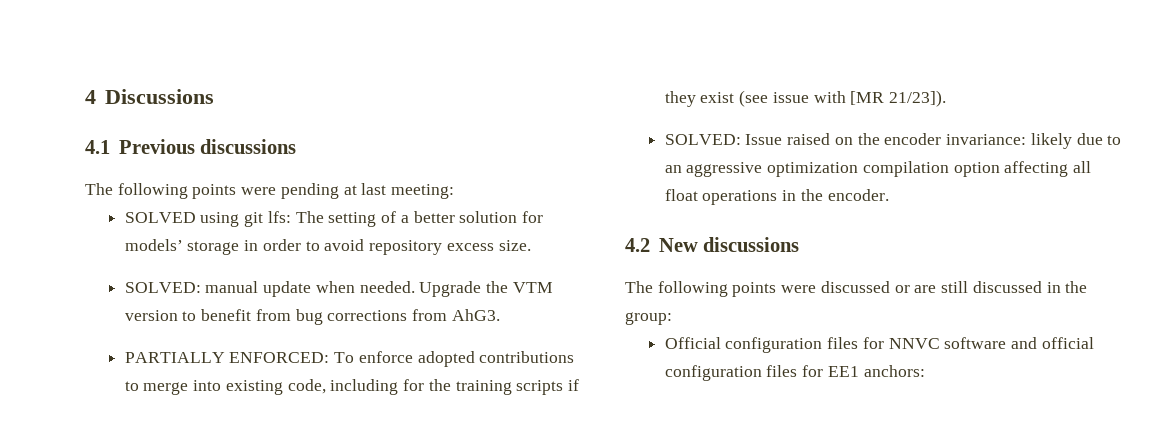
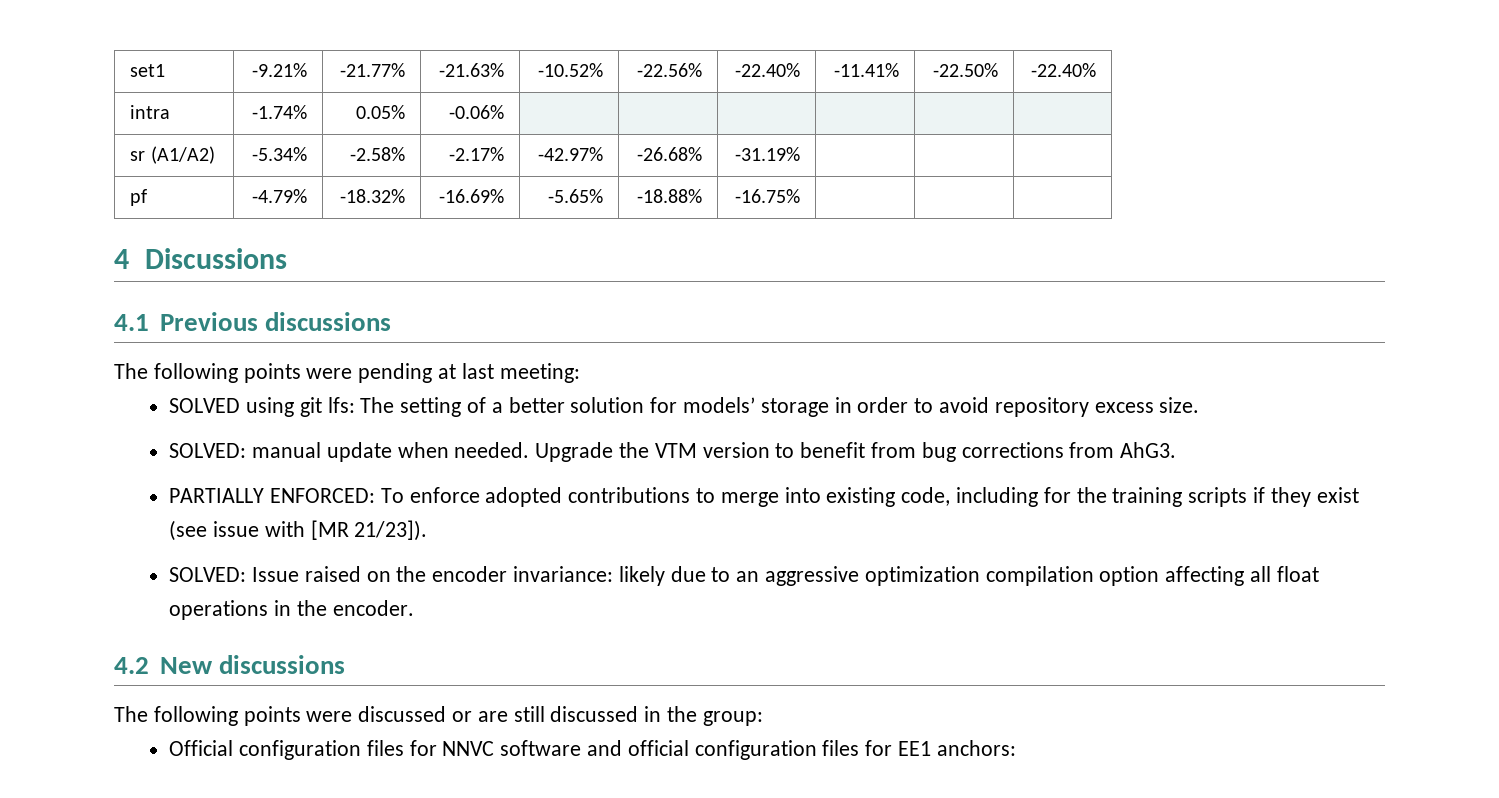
(85, 97) none -> [130,64,166,77] [251,63,307,77] [339,63,405,77] [438,63,504,77] [537,63,603,77] [636,63,702,77] [734,63,800,77] [833,63,899,77] [932,63,998,77] [1030,63,1096,77] [130,105,171,119] [251,105,307,119] [355,105,405,119] [448,105,504,119] [130,146,215,164] [251,147,307,161] [349,147,405,161] [448,147,504,161] [537,147,603,161] [636,147,702,161] [734,147,800,161] [130,189,148,206] [251,189,307,203] [339,189,405,203] [438,189,504,203] [547,189,603,203] [636,189,702,203] [734,189,800,203] set1 | -9.21% | -21.77% | -21.63% | -10.52% | -22.56% | -22.40% | -11.41% | -22.50% | -22.40% // intra | -1.74% | 0.05% | -0.06% | | | | | | // sr (A1/A2) | -5.34% | -2.58% | -2.17% | -42.97% | -26.68% | -31.19% | | | // pf | -4.79% | -18.32% | -16.69% | -5.65% | -18.88% | -16.75% | | | //

